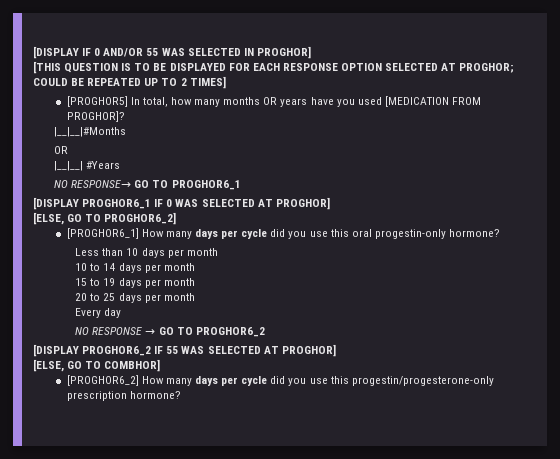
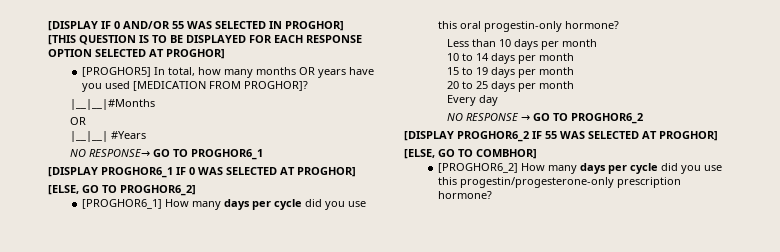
[459,63,515,73] [33,76,226,89] PROGHOR; COULD BE REPEATED UP TO 2 TIMES] -> [166,49,225,59] PROGHOR]

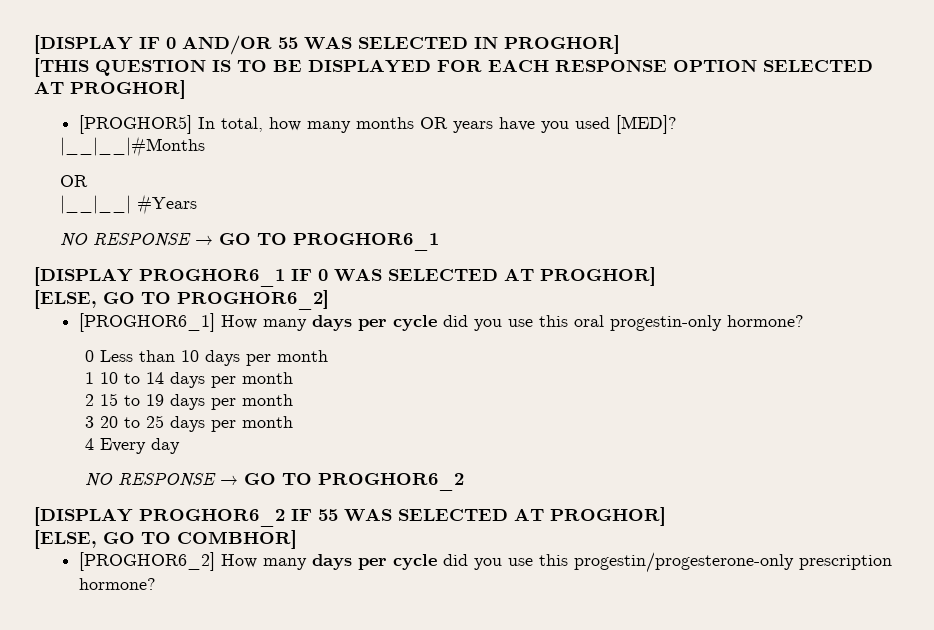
[132,81,308,91] [MEDICATION FROM PROGHOR]? -> [615,115,677,134] [MED]?
[88,149,150,157] RESPONSE→ -> [92,232,213,247] RESPONSE →
(619, 25) none -> [85,350,95,362] 0
(598, 43) none -> [85,372,95,384] 1
(575, 57) none -> [85,394,95,406] 2
(575, 71) none -> [85,416,95,428] 3
(575, 85) none -> [85,438,95,450] 4

